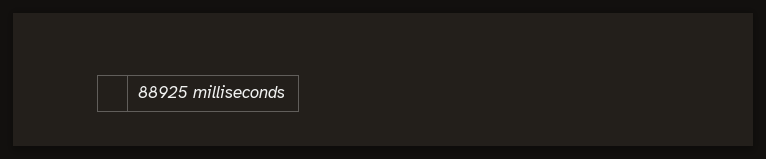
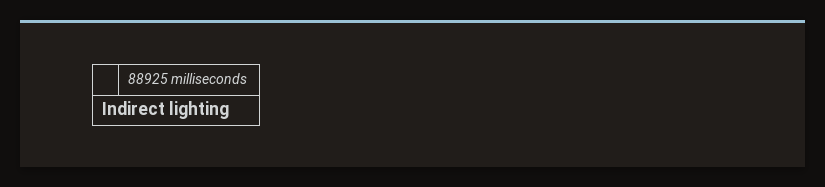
(286, 91) none -> [101,101,230,119] // Indirect lighting

